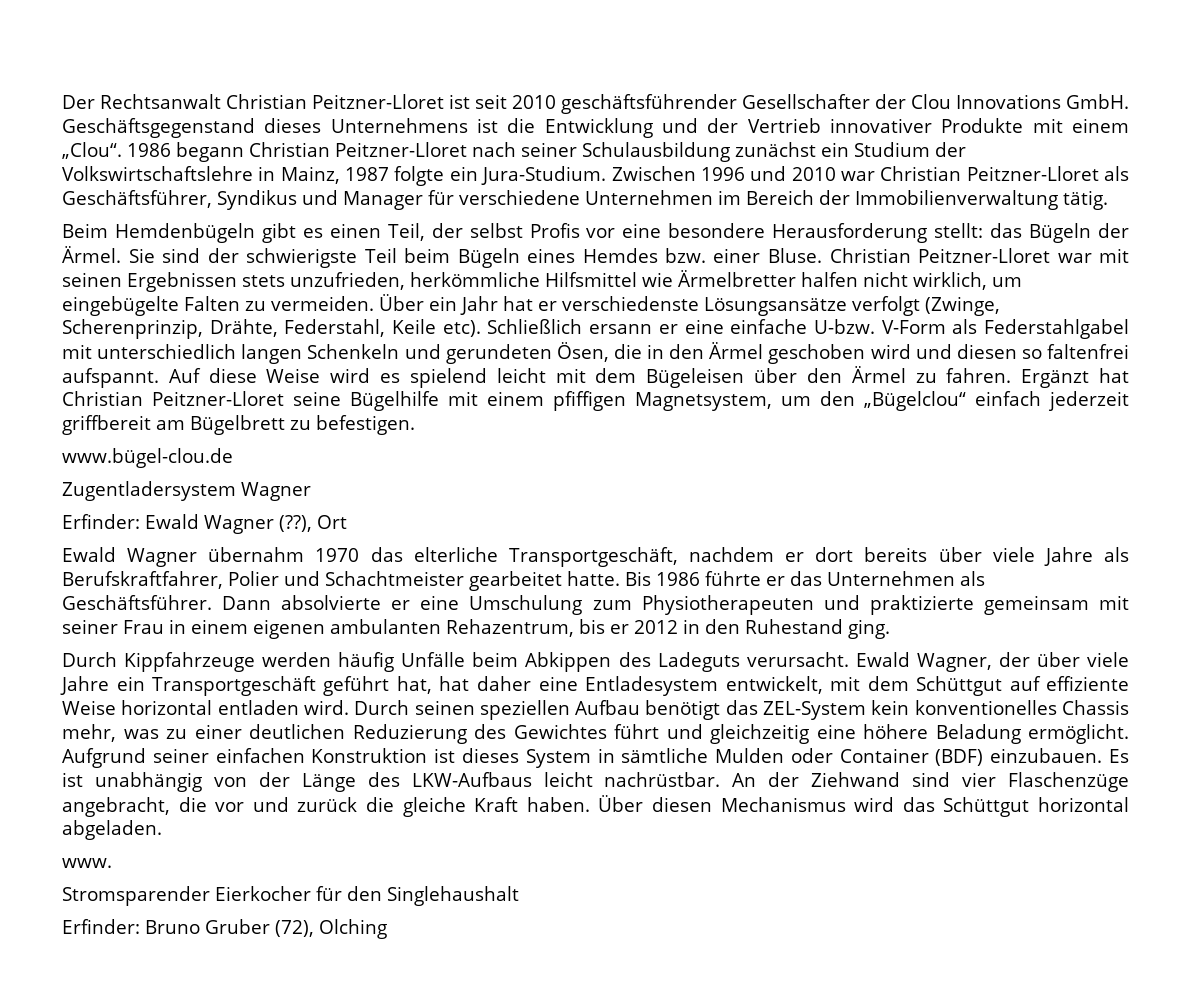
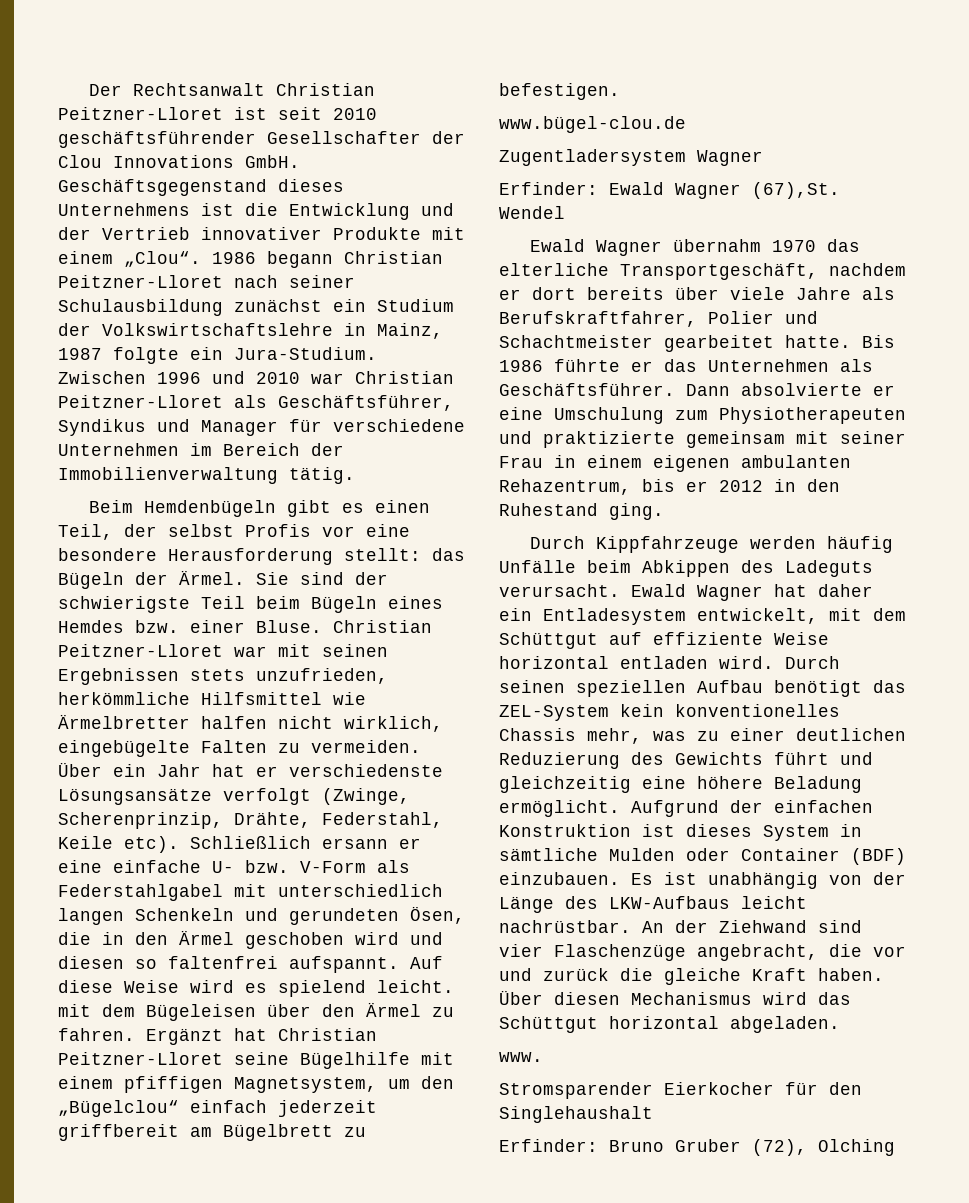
[992,277,1022,287] um -> (443, 724) none
[813,319,875,334] U-bzw. -> [212,860,289,873] U- bzw.
[496,368,546,383] leicht -> [377,980,454,993] leicht.
[279,515,347,532] (??), Ort -> [752,182,840,199] [499,206,565,219] (67),St. Wendel
[916,652,1129,672] [60,676,432,696] Wagner, der über viele Jahre ein Transportgeschäft geführt hat, -> [697,585,763,601] Wagner
[538,676,578,691] eine -> [499,608,532,621] ein
[513,724,607,739] Gewichtes -> [675,752,763,765] Gewichts
[152,748,209,763] seiner -> [730,800,763,813] der

